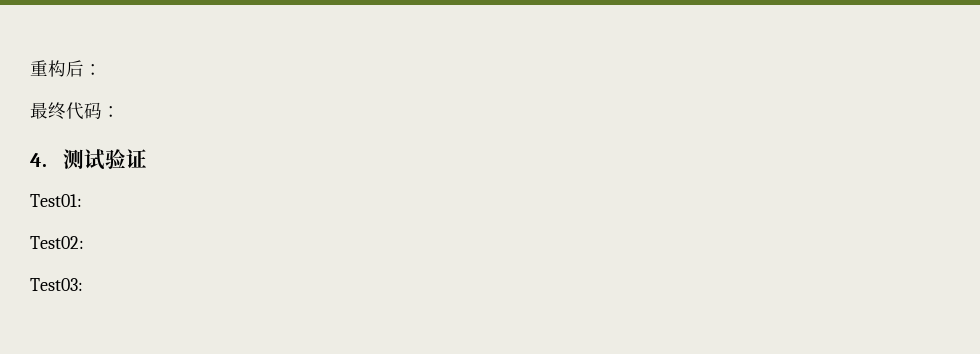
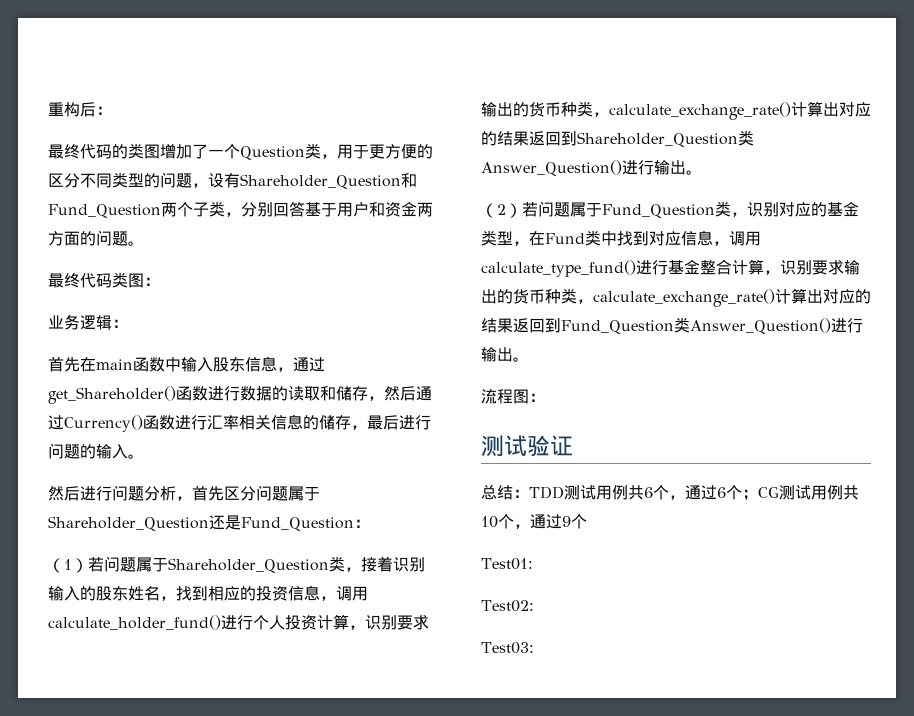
[102,106,120,117] [30,149,147,170] ： // 4.测试验证 -> [112,143,433,160] [48,172,417,189] [48,201,433,218] [48,230,144,246] [48,272,160,288] [48,314,128,330] [48,356,325,372] [48,386,432,404] [48,414,431,432] [48,443,144,459] [48,485,320,501] [48,515,370,531] [48,556,425,573] [48,585,368,601] [48,614,429,630] [481,101,871,120] [481,130,754,147] [481,160,702,176] [481,201,859,218] [481,230,761,246] [481,259,860,277] [481,288,871,307] [481,317,863,334] [481,347,529,362] [481,389,545,404] [481,435,573,457] [481,485,859,501] [481,514,587,529] 的类图增加了一个Question类，用于更方便的区分不同类型的问题，设有Shareholder_Question和Fund_Question两个子类，分别回答基于用户和资金两方面的问题。 // 最终代码类图： // 业务逻辑： // 首先在main函数中输入股东信息，通过get_Shareholder()函数进行数据的读取和储存，然后通过Currency()函数进行汇率相关信息的储存，最后进行问题的输入。 // 然后进行问题分析，首先区分问题属于Shareholder_Question还是Fund_Question： // （1）若问题属于Shareholder_Question类，接着识别输入的股东姓名，找到相应的投资信息，调用calculate_holder_fund()进行个人投资计算，识别要求输出的货币种类，calculate_exchange_rate()计算出对应的结果返回到Shareholder_Question类Answer_Question()进行输出。 // （2）若问题属于Fund_Question类，识别对应的基金类型，在Fund类中找到对应信息，调用calculate_type_fund()进行基金整合计算，识别要求输出的货币种类，calculate_exchange_rate()计算出对应的结果返回到Fund_Question类Answer_Question()进行输出。 // 流程图： // 测试验证 // 总结：TDD测试用例共6个，通过6个；CG测试用例共10个，通过9个

